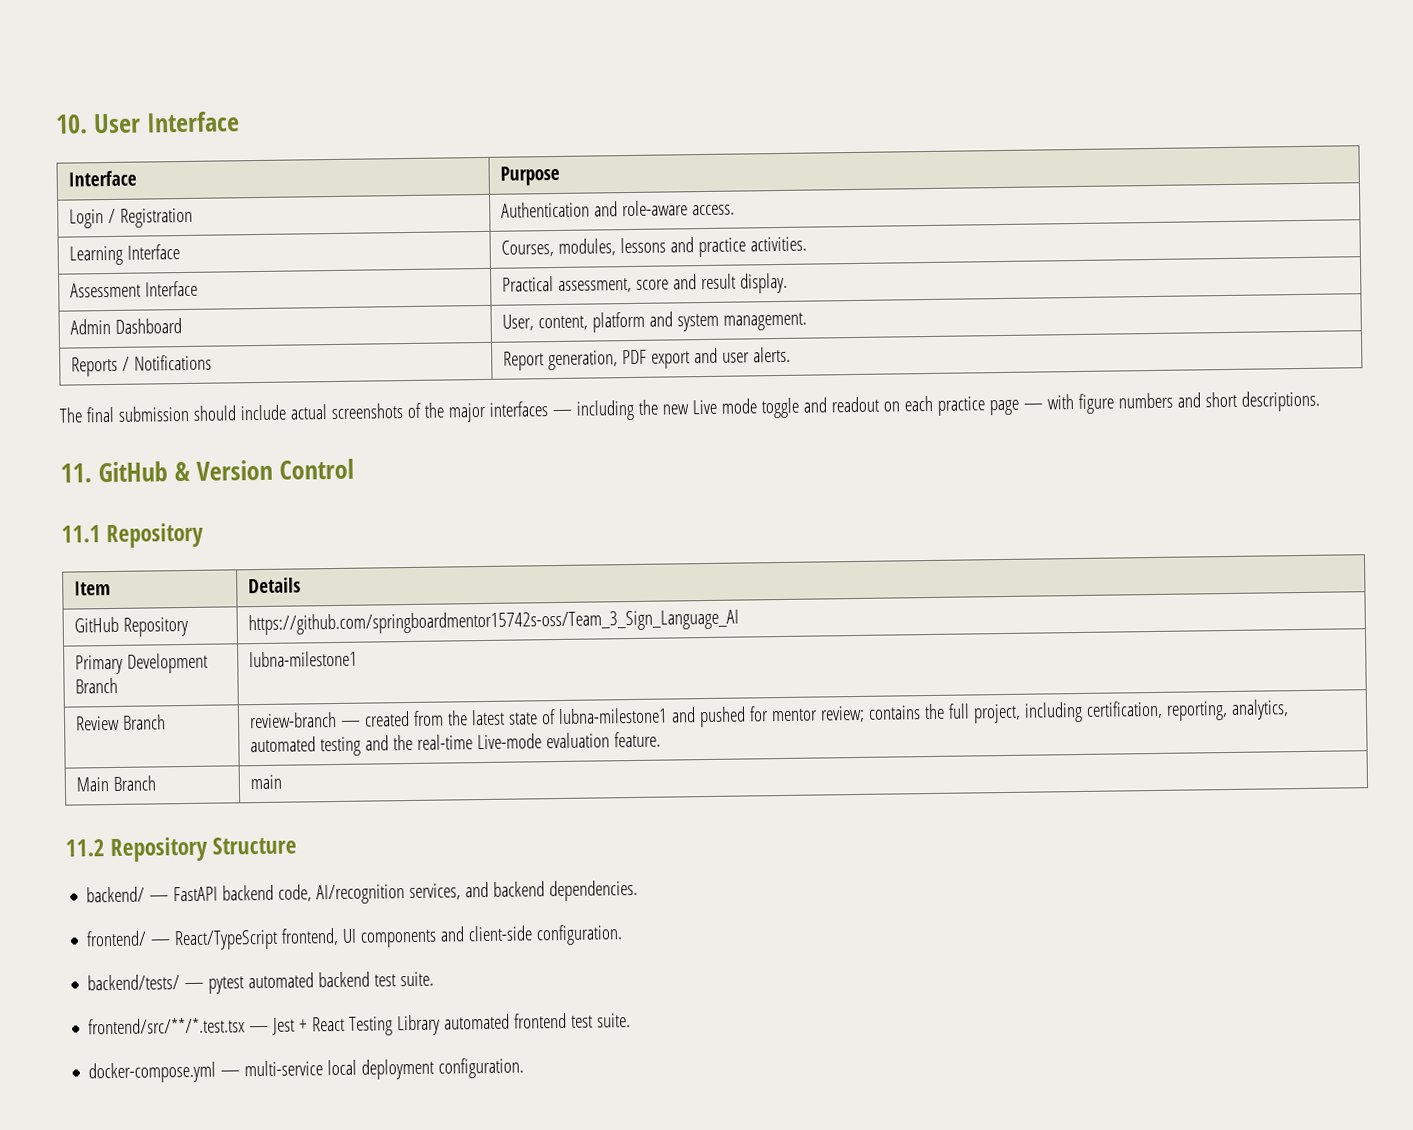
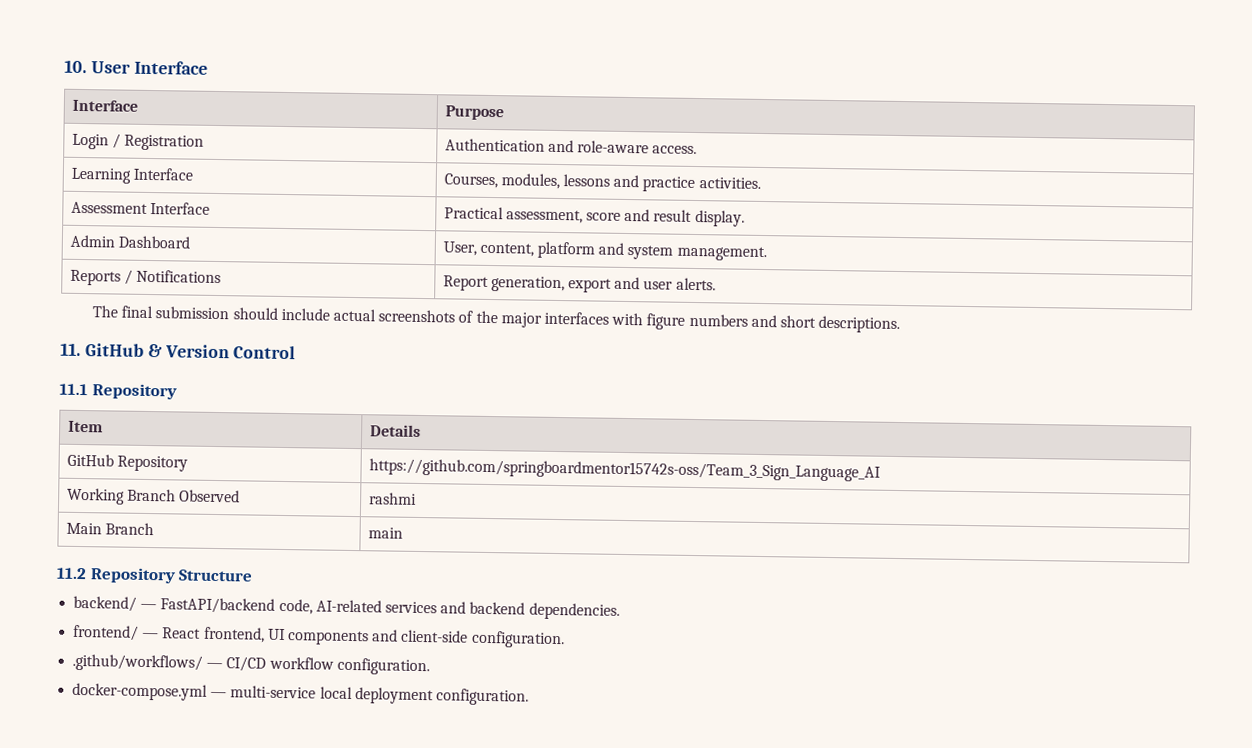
[622,349,648,365] PDF -> (565, 284) none
[551,395,1043,421] — including the new Live mode toggle and readout on each practice page — -> (609, 318) none
[75,652,209,675] [75,677,119,694] [249,650,359,668] [75,714,167,731] [249,699,1289,729] [250,731,662,757] Primary Development Branch | lubna-milestone1 // Review Branch | review-branch — created from the latest state of lubna-milestone1 and pushed for mentor review; contains the full project, including certification, reporting, analytics, automated testing and the real-time Live-mode evaluation feature. -> [66,487,241,505] [368,492,417,505] Working Branch Observed | rashmi
[173,883,462,905] FastAPI backend code, AI/recognition services, -> [160,597,437,615] FastAPI/backend code, AI-related services
[174,929,279,951] React/TypeScript -> [162,627,202,639] React
[87,971,435,994] [88,1012,632,1036] backend/tests/ — pytest automated backend test suite. // frontend/src/**/*.test.tsx — Jest + React Testing Library automated frontend test suite. -> [72,653,430,676] .github/workflows/ — CI/CD workflow configuration.

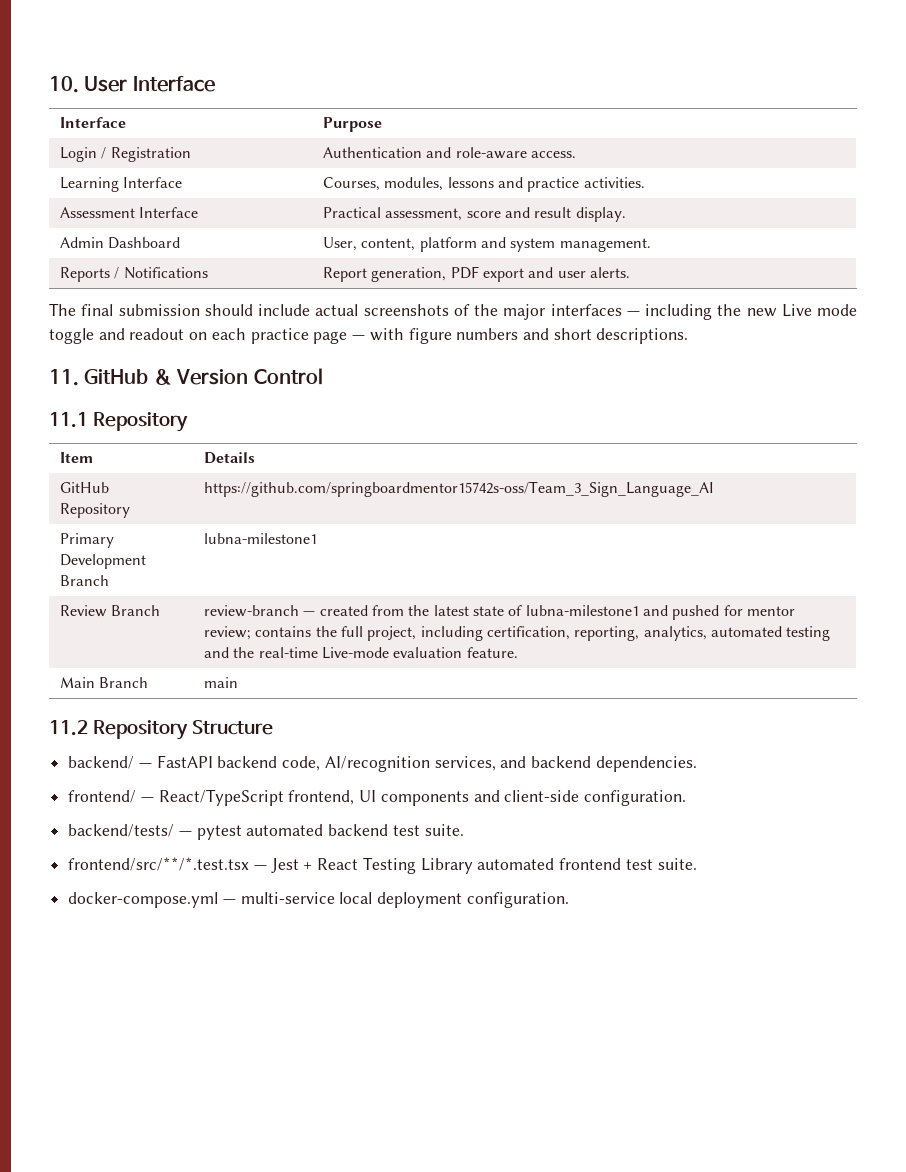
(565, 284) none -> [450,266,479,279] PDF
(609, 318) none -> [626,304,857,320] [49,328,366,344] — including the new Live mode toggle and readout on each practice page —
[66,487,241,505] [368,492,417,505] Working Branch Observed | rashmi -> [60,533,115,548] [60,554,147,569] [60,575,110,586] [204,533,318,544] [60,605,161,617] [204,605,795,620] [204,626,831,641] [204,647,518,659] Primary Development Branch | lubna-milestone1 // Review Branch | review-branch — created from the latest state of lubna-milestone1 and pushed for mentor review; contains the full project, including certification, reporting, analytics, automated testing and the real-time Live-mode evaluation feature.
[160,597,437,615] FastAPI/backend code, AI-related services -> [156,755,496,772] FastAPI backend code, AI/recognition services,
[162,627,202,639] React -> [158,789,284,806] React/TypeScript
[72,653,430,676] .github/workflows/ — CI/CD workflow configuration. -> [68,824,464,840] [68,857,697,874] backend/tests/ — pytest automated backend test suite. // frontend/src/**/*.test.tsx — Jest + React Testing Library automated frontend test suite.

